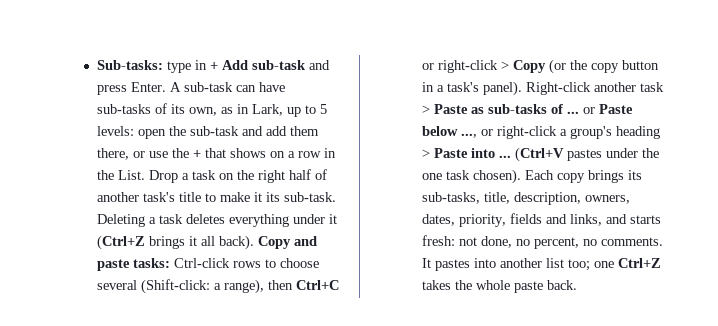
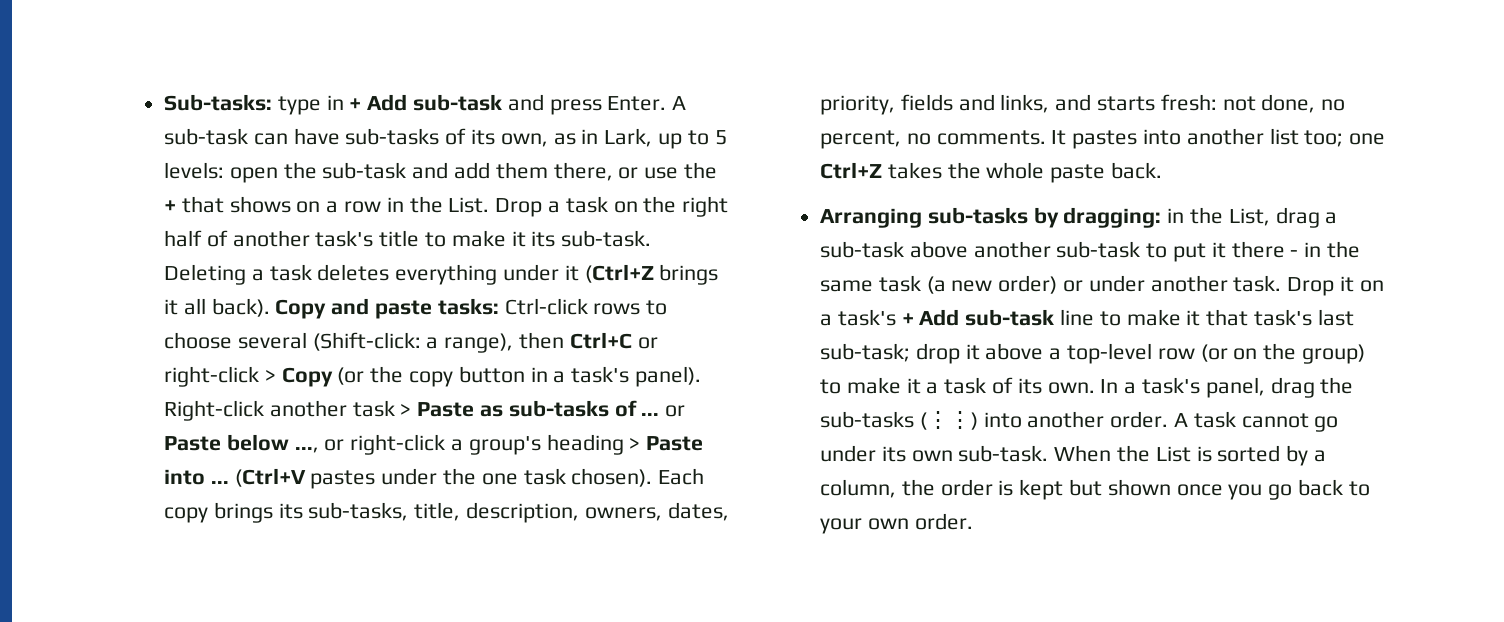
(577, 285) none -> [819,207,1338,228] [819,241,1361,262] [819,275,1384,296] [819,309,1354,326] [819,343,1366,364] [819,377,1354,398] [819,411,1339,432] [819,445,1327,466] [819,479,1370,500] [819,513,973,534] // Arranging sub-tasks by dragging: in the List, drag a sub-task above another sub-task to put it there - in the same task (a new order) or under another task. Drop it on a task's + Add sub-task line to make it that task's last sub-task; drop it above a top-level row (or on the group) to make it a task of its own. In a task's panel, drag the sub-tasks (⋮⋮) into another order. A task cannot go under its own sub-task. When the List is sorted by a column, the order is kept but shown once you go back to your own order.

